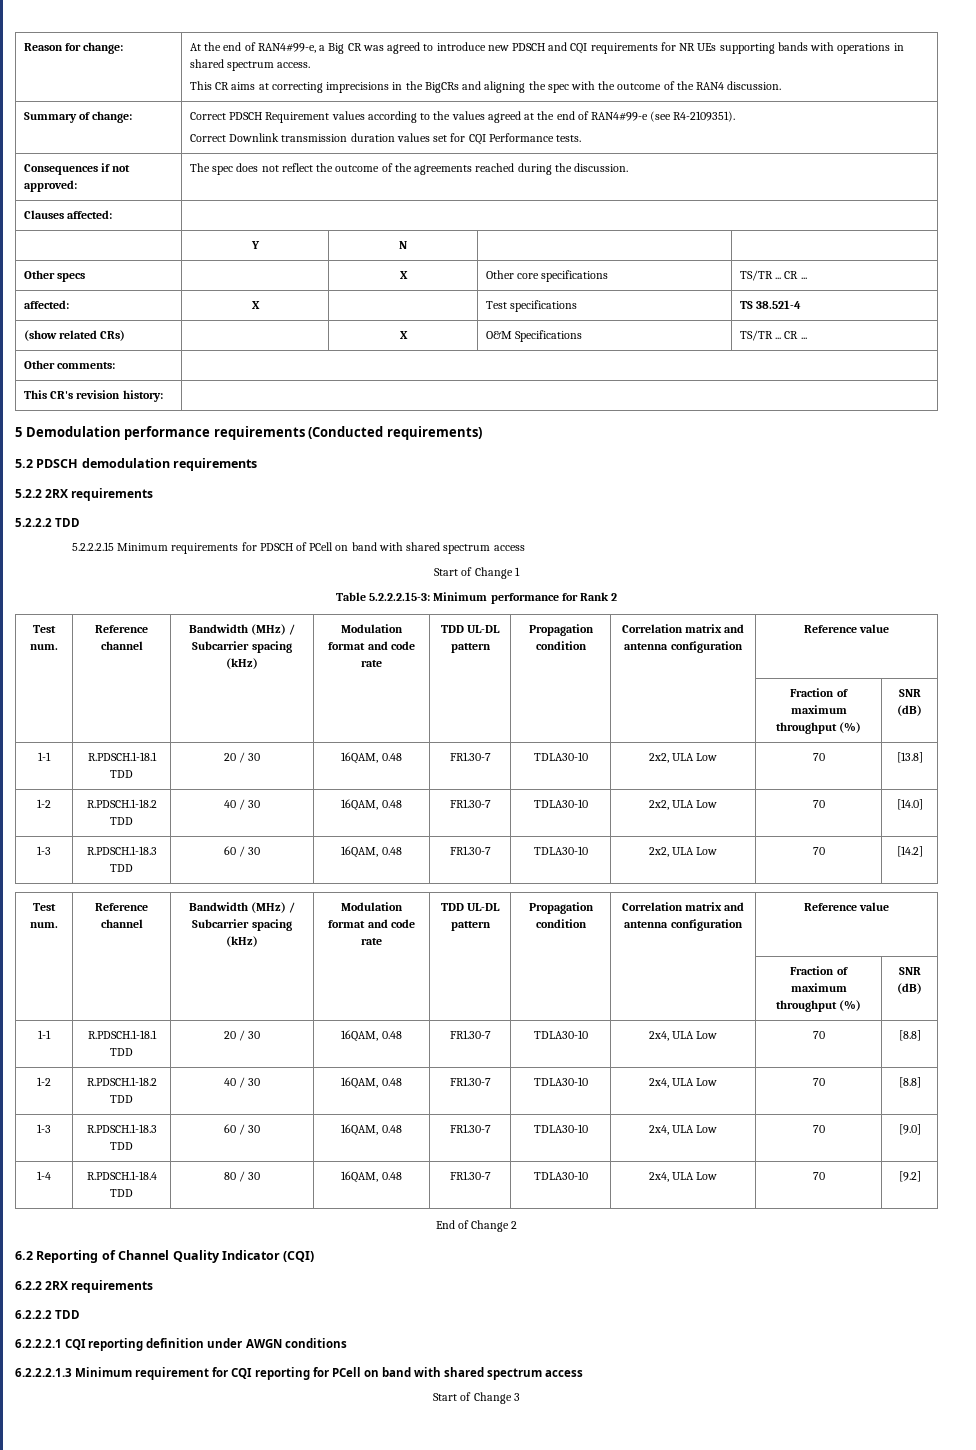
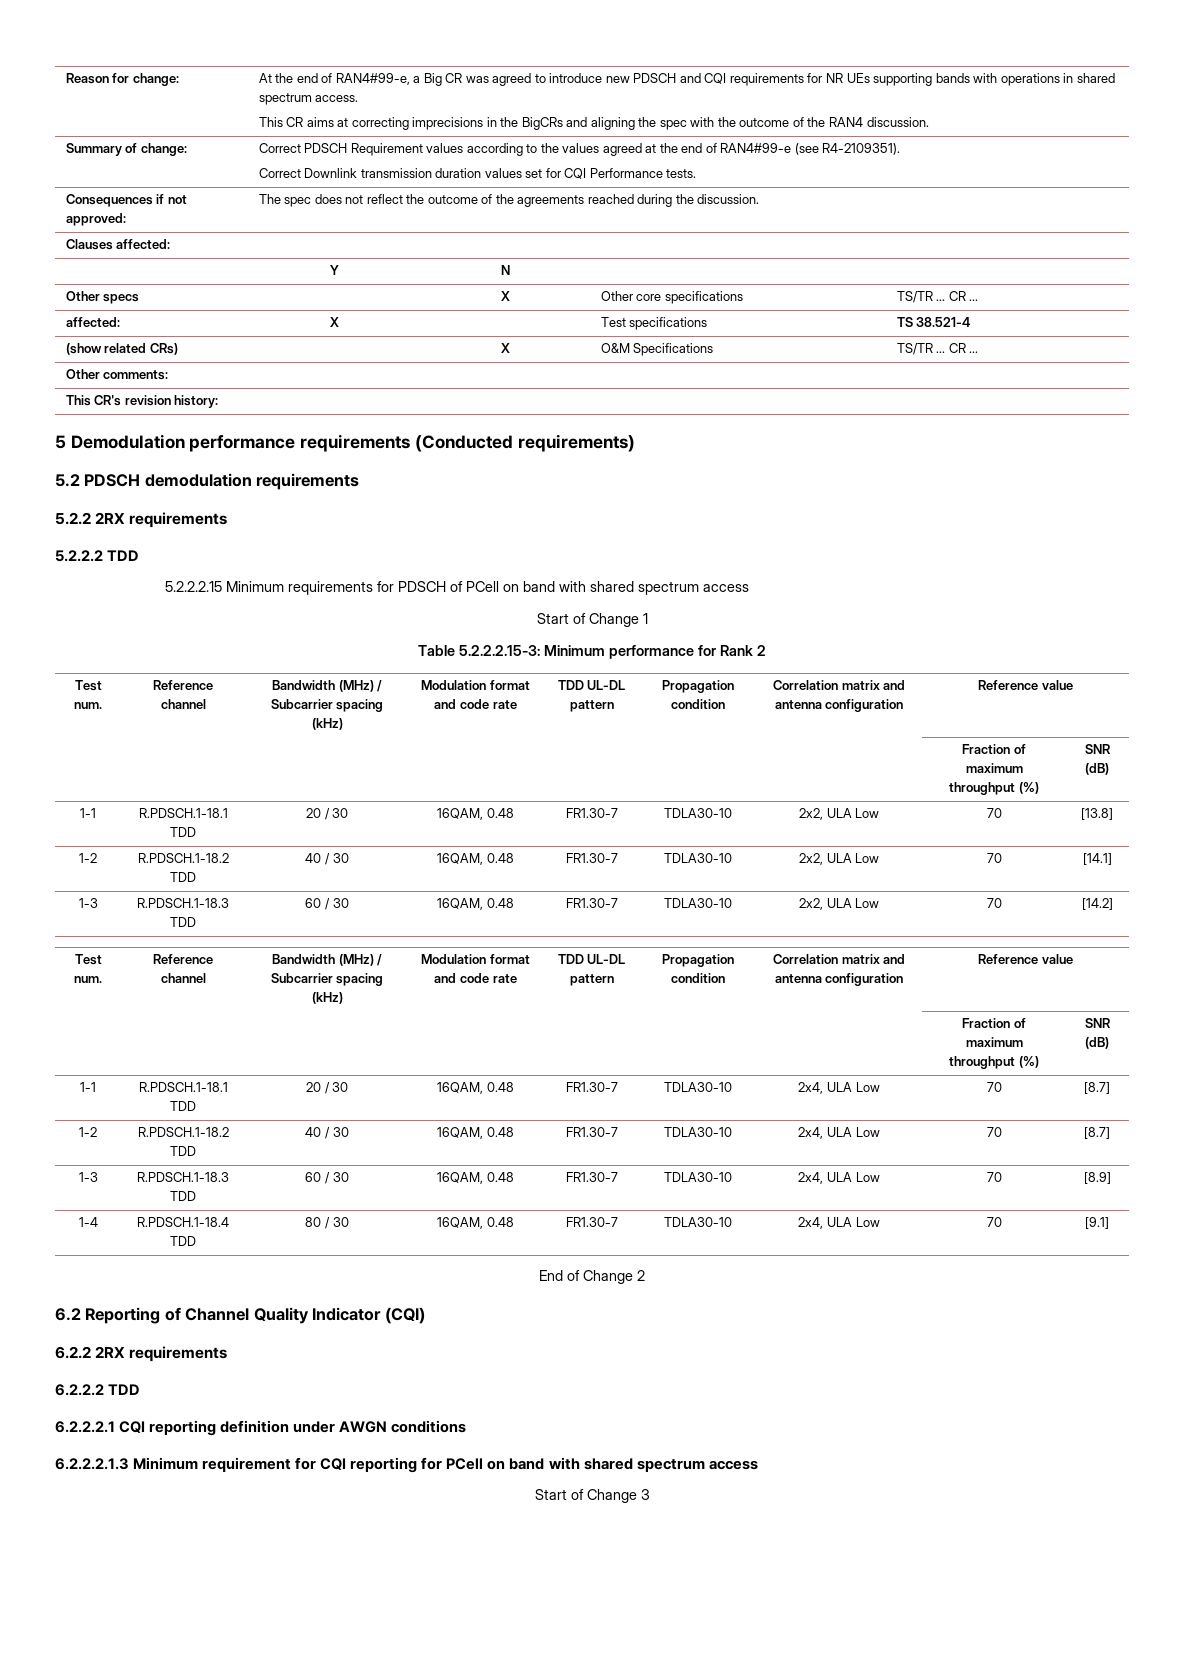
[896,799,923,810] [14.0] -> [1082,853,1112,865] [14.1]
[898,1030,921,1041] [8.8] -> [1084,1082,1110,1094] [8.7]
[898,1077,921,1088] [8.8] -> [1084,1127,1110,1139] [8.7]
[898,1124,921,1135] [9.0] -> [1083,1172,1111,1184] [8.9]
[898,1171,921,1182] [9.2] -> [1085,1217,1109,1229] [9.1]

